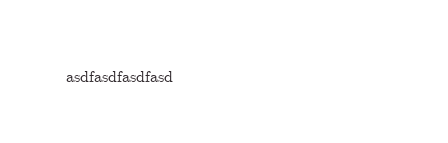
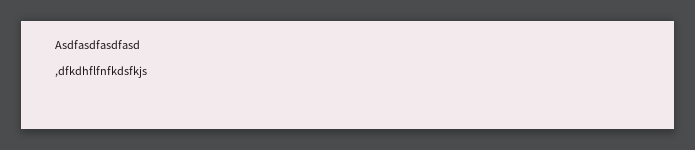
[66,71,173,82] asdfasdfasdfasd -> [55,40,140,49] [55,66,147,78] Asdfasdfasdfasd // ,dfkdhflfnfkdsfkjs

